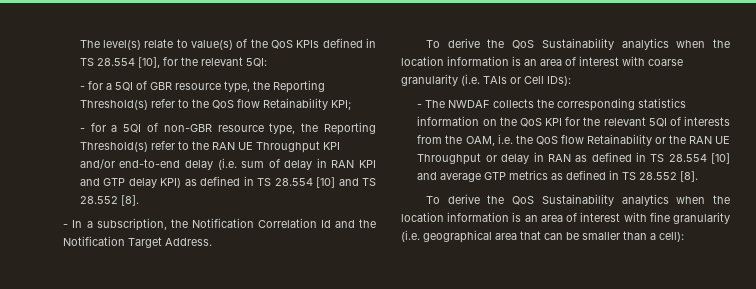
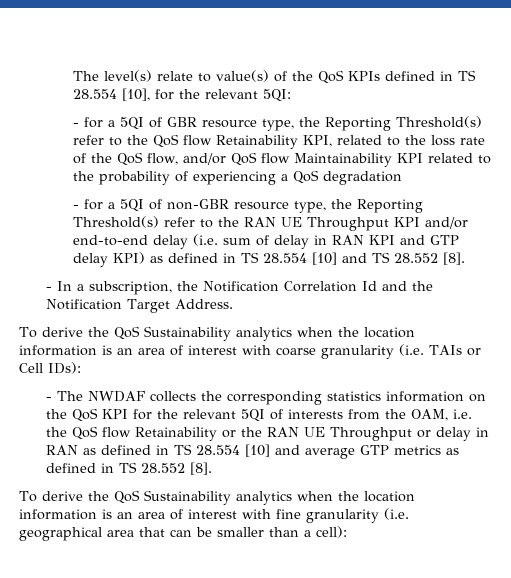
[330,100,351,110] KPI; -> [303,135,486,147] [73,152,491,167] [73,170,403,185] KPI, related to the loss rate of the QoS flow, and/or QoS flow Maintainability KPI related to the probability of experiencing a QoS degradation

